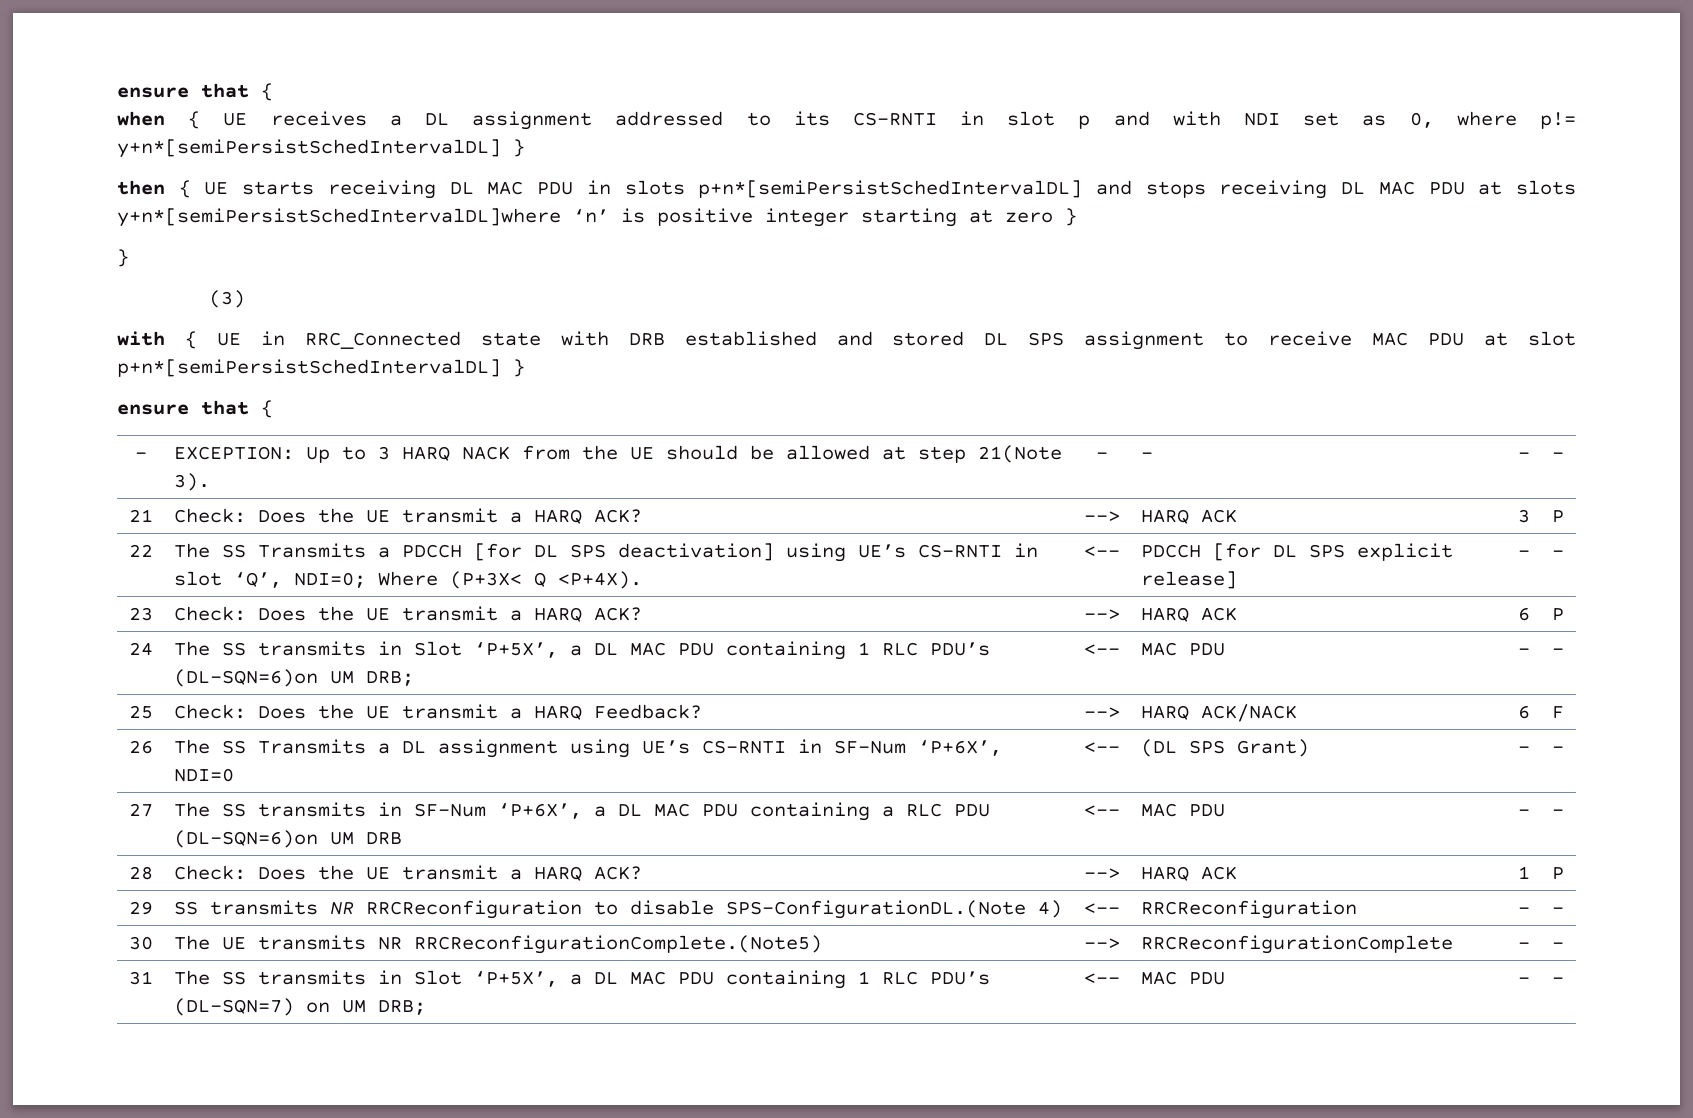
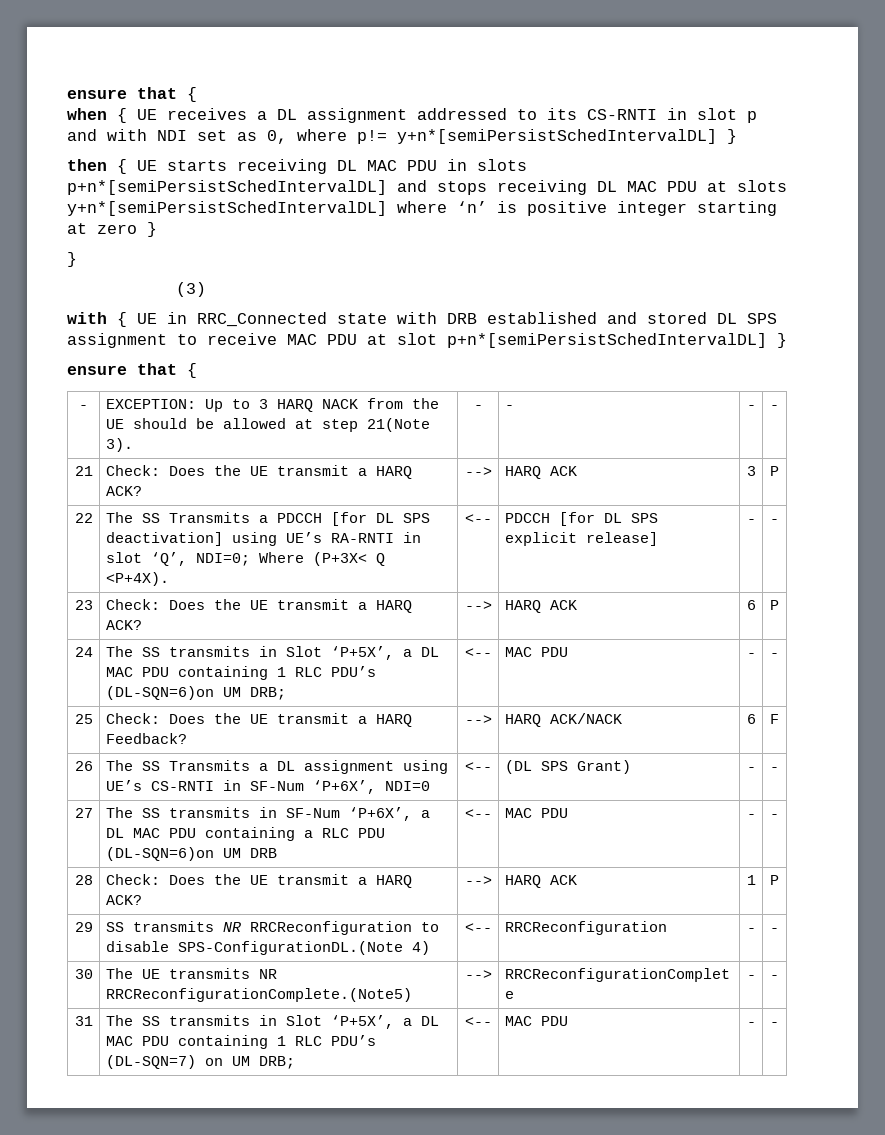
[117,208,561,227] y+n*[semiPersistSchedIntervalDL]where -> [67,201,447,216] y+n*[semiPersistSchedIntervalDL] where
[917,544,1002,558] CS-RNTI -> [330,533,394,543] RA-RNTI

